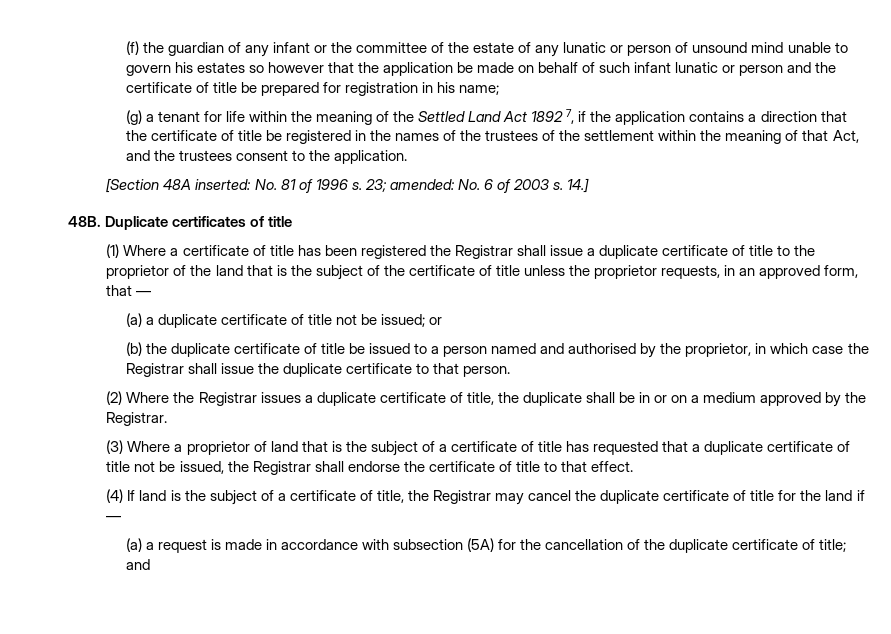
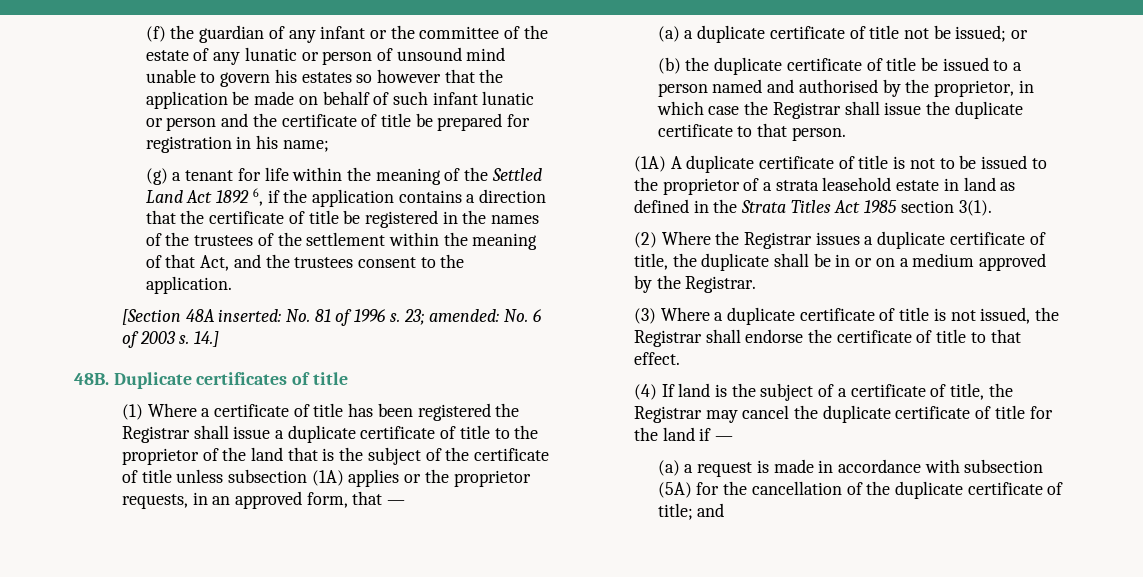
[566,109,575,124] 7, -> [252,188,263,206] 6,
(566, 270) none -> [227,469,422,487] subsection (1A) applies or
(510, 371) none -> [633,155,1047,173] [633,177,1016,195] [633,199,992,216] // (1A) A duplicate certificate of title is not to be issued to the proprietor of a strata leasehold estate in land as defined in the Strata Titles Act 1985 section 3(1).
[186,441,851,456] [106,461,176,472] proprietor of land that is the subject of a certificate of title has requested that a duplicate certificate of title not be -> [726,307,976,325] duplicate certificate of title is not

